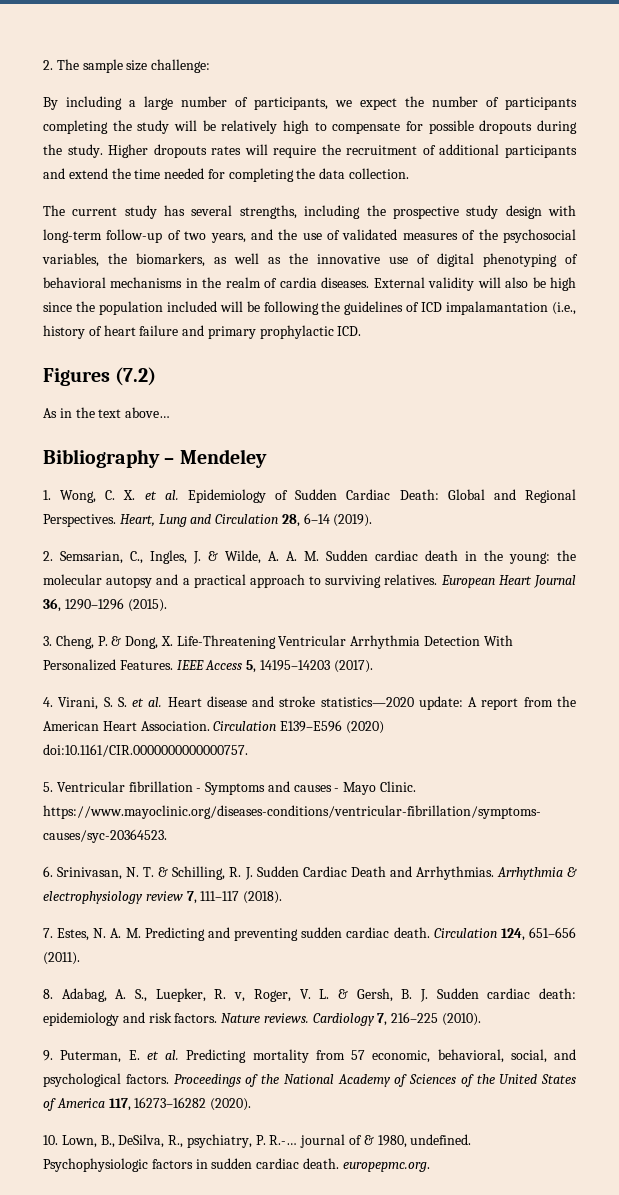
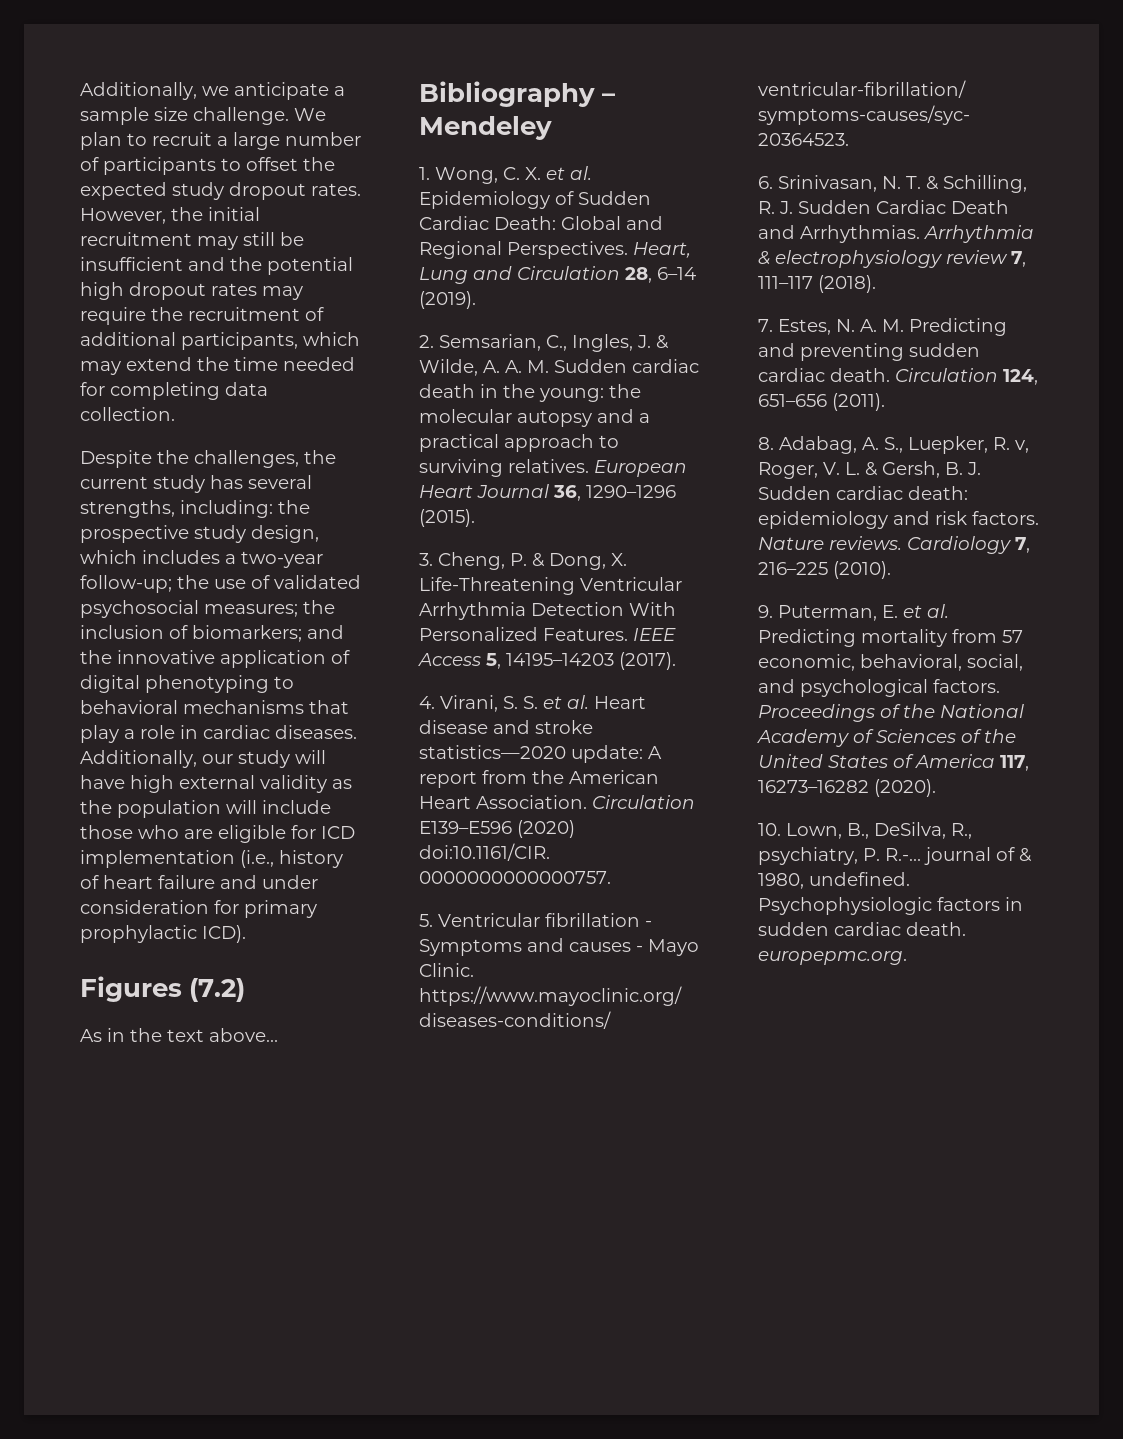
[43,59,211,73] [43,96,577,110] [43,120,578,134] [43,144,268,158] 2. The sample size challenge: // By including a large number of participants, we expect the number of participants completing the study will be relatively high to compensate for possible dropouts during the study. Higher dropouts rates will -> [80,82,345,100] [80,107,326,125] [80,132,361,150] [80,157,335,175] [80,182,361,200] [80,207,260,224] [80,232,304,250] [80,257,353,275] [80,282,303,300] Additionally, we anticipate a sample size challenge. We plan to recruit a large number of participants to offset the expected study dropout rates. However, the initial recruitment may still be insufficient and the potential high dropout rates may
[505,145,577,158] [43,168,65,179] participants and -> [181,332,360,350] [80,361,121,375] participants, which may
[296,168,316,179] the -> (220, 391) none
[43,205,65,216] The -> [80,450,336,468] Despite the challenges, the
[304,205,361,219] including -> [180,500,273,518] including:
[505,205,576,219] [43,229,576,243] [42,253,281,267] design with long-term follow-up of two years, and the use of validated measures of the psychosocial variables, the biomarkers, as well as -> [251,525,319,543] [80,550,323,568] [80,575,361,593] [80,600,335,618] [80,625,344,642] design, which includes a two-year follow-up; the use of validated psychosocial measures; the inclusion of biomarkers; and
[389,257,408,264] use -> [220,650,326,668] application
[565,254,578,264] of -> [274,676,294,689] to
[185,277,576,291] [43,301,549,315] in the realm of cardia diseases. External validity will also be high since the population included will be following the guidelines of ICD impalamantation -> [309,700,349,714] [80,725,357,743] [80,750,326,768] [80,775,352,793] [80,800,331,818] [80,825,355,843] [80,850,235,868] that play a role in cardiac diseases. Additionally, our study will have high external validity as the population will include those who are eligible for ICD implementation
(205, 330) none -> [262,875,318,889] [80,900,239,914] under consideration for
[337,326,362,336] ICD. -> [202,925,246,943] ICD).

